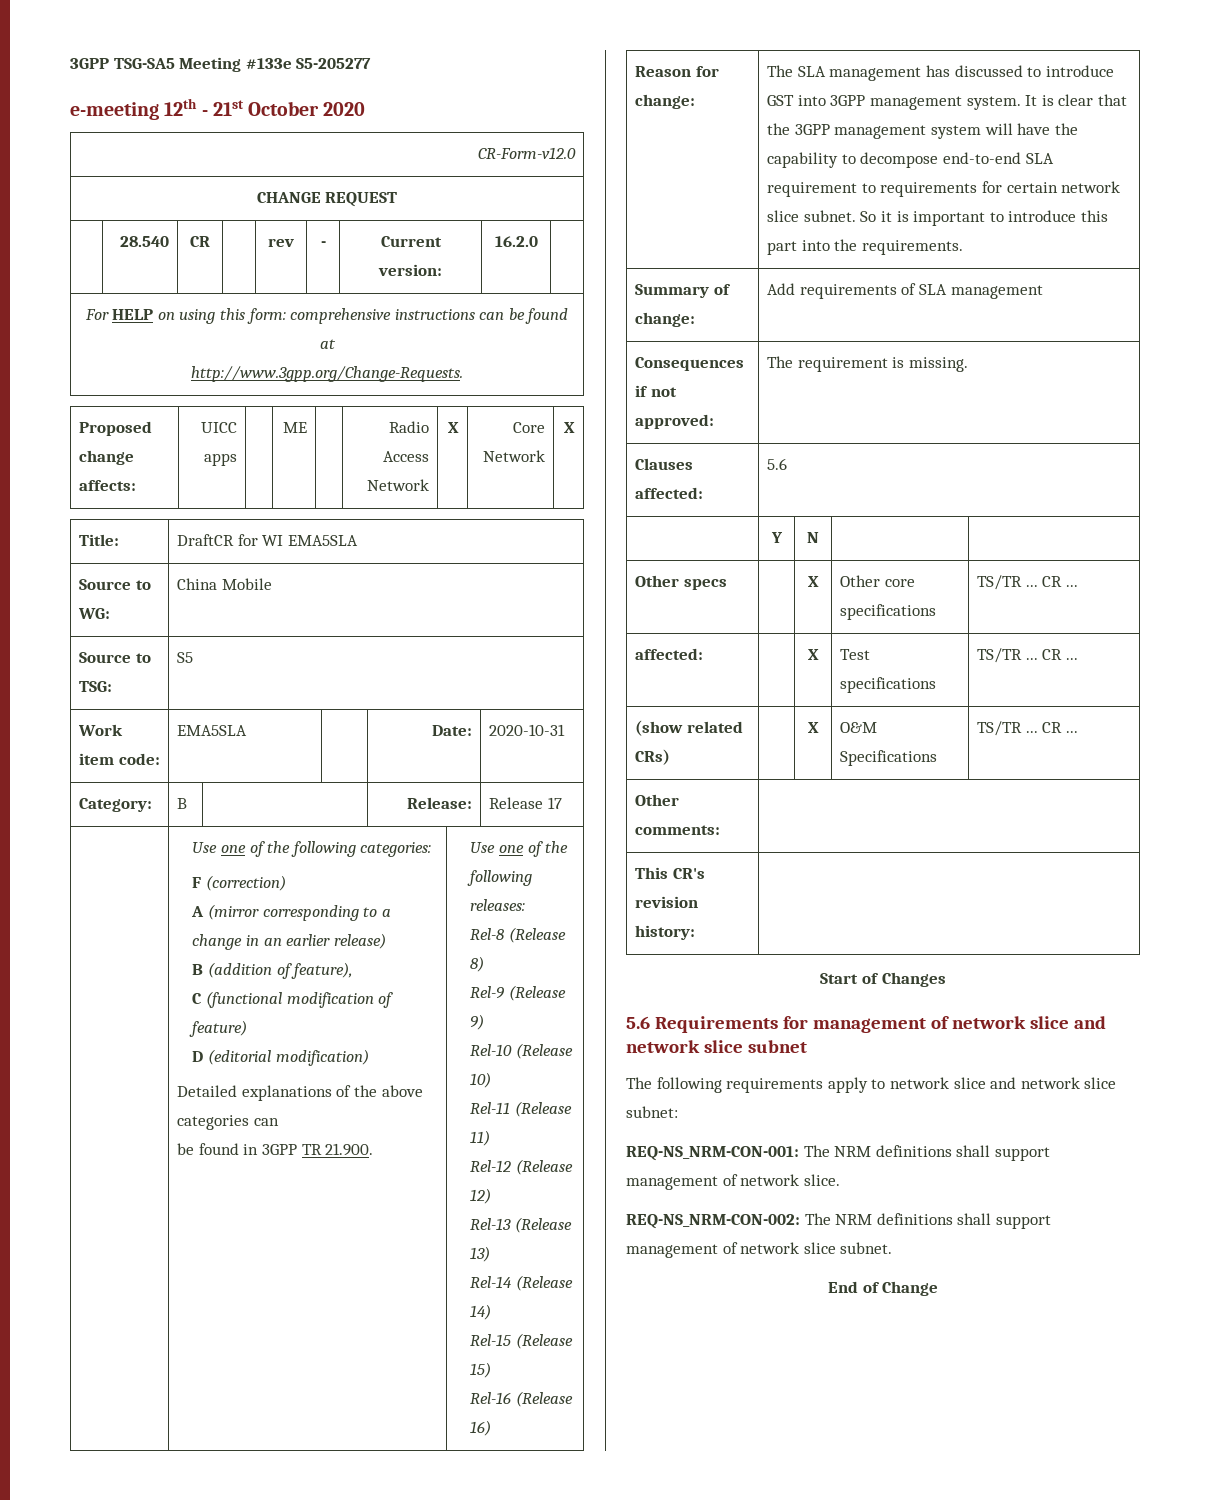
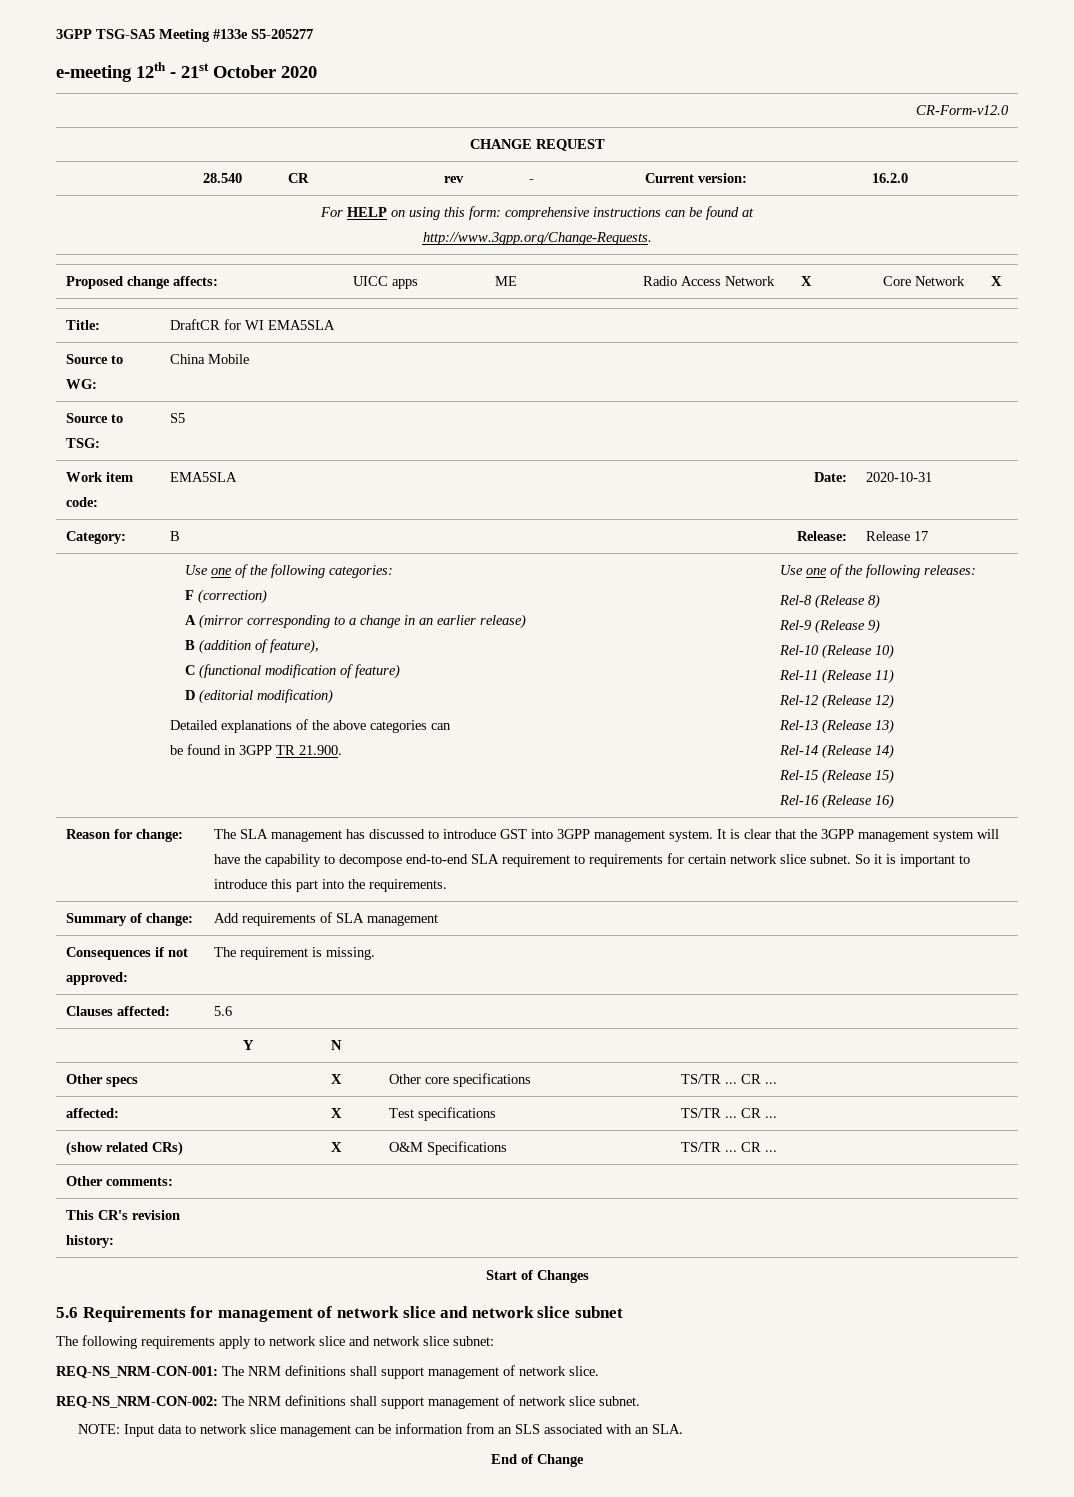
(893, 1248) none -> [77,1423,683,1437] // NOTE: Input data to network slice management can be information from an SLS associated with an SLA.

